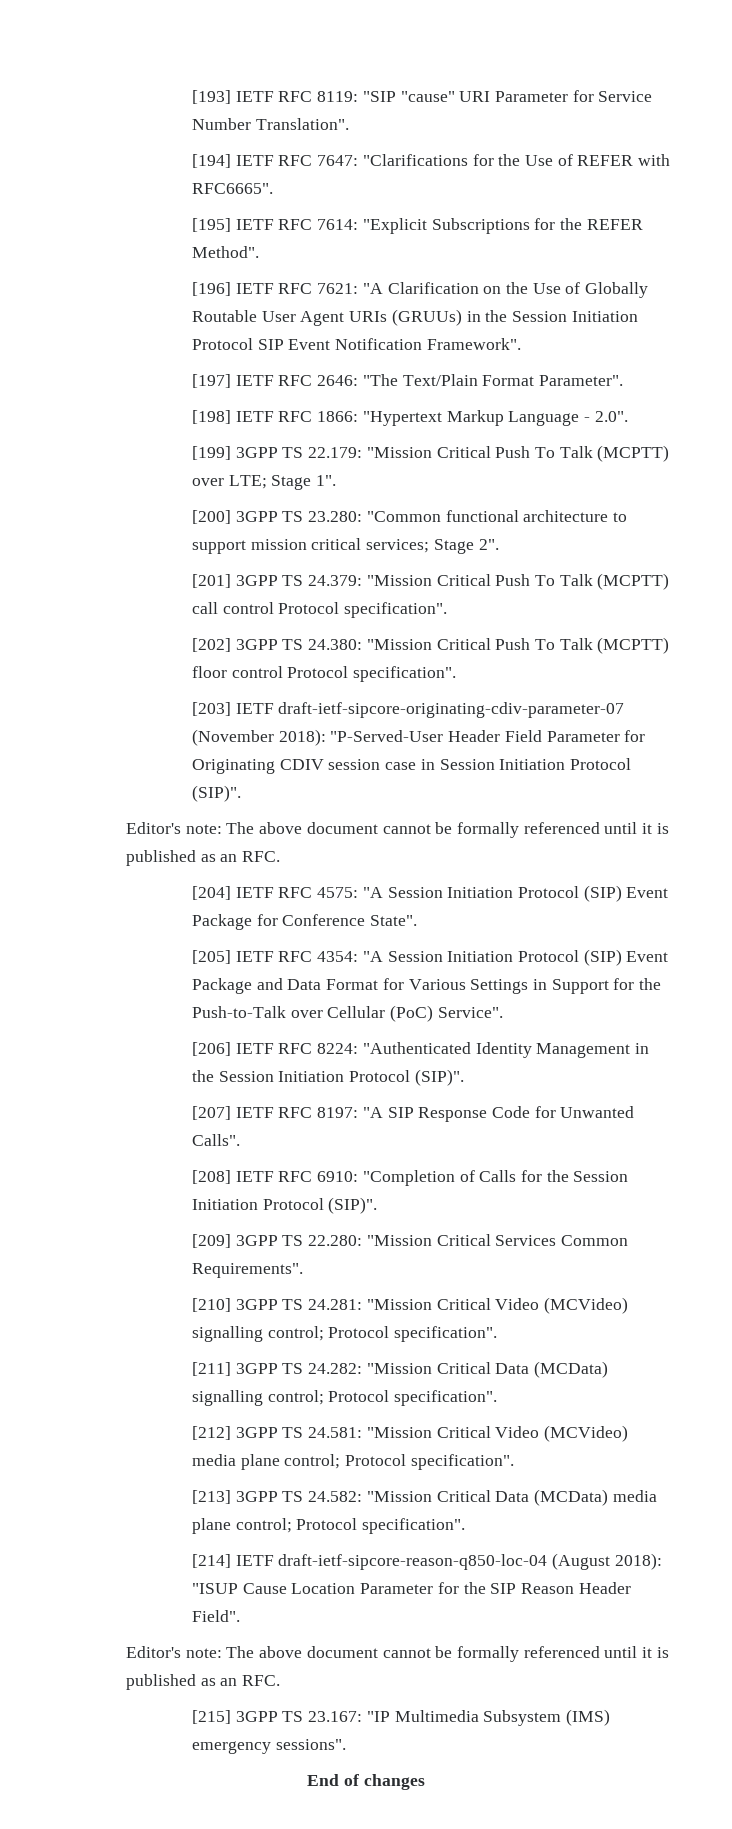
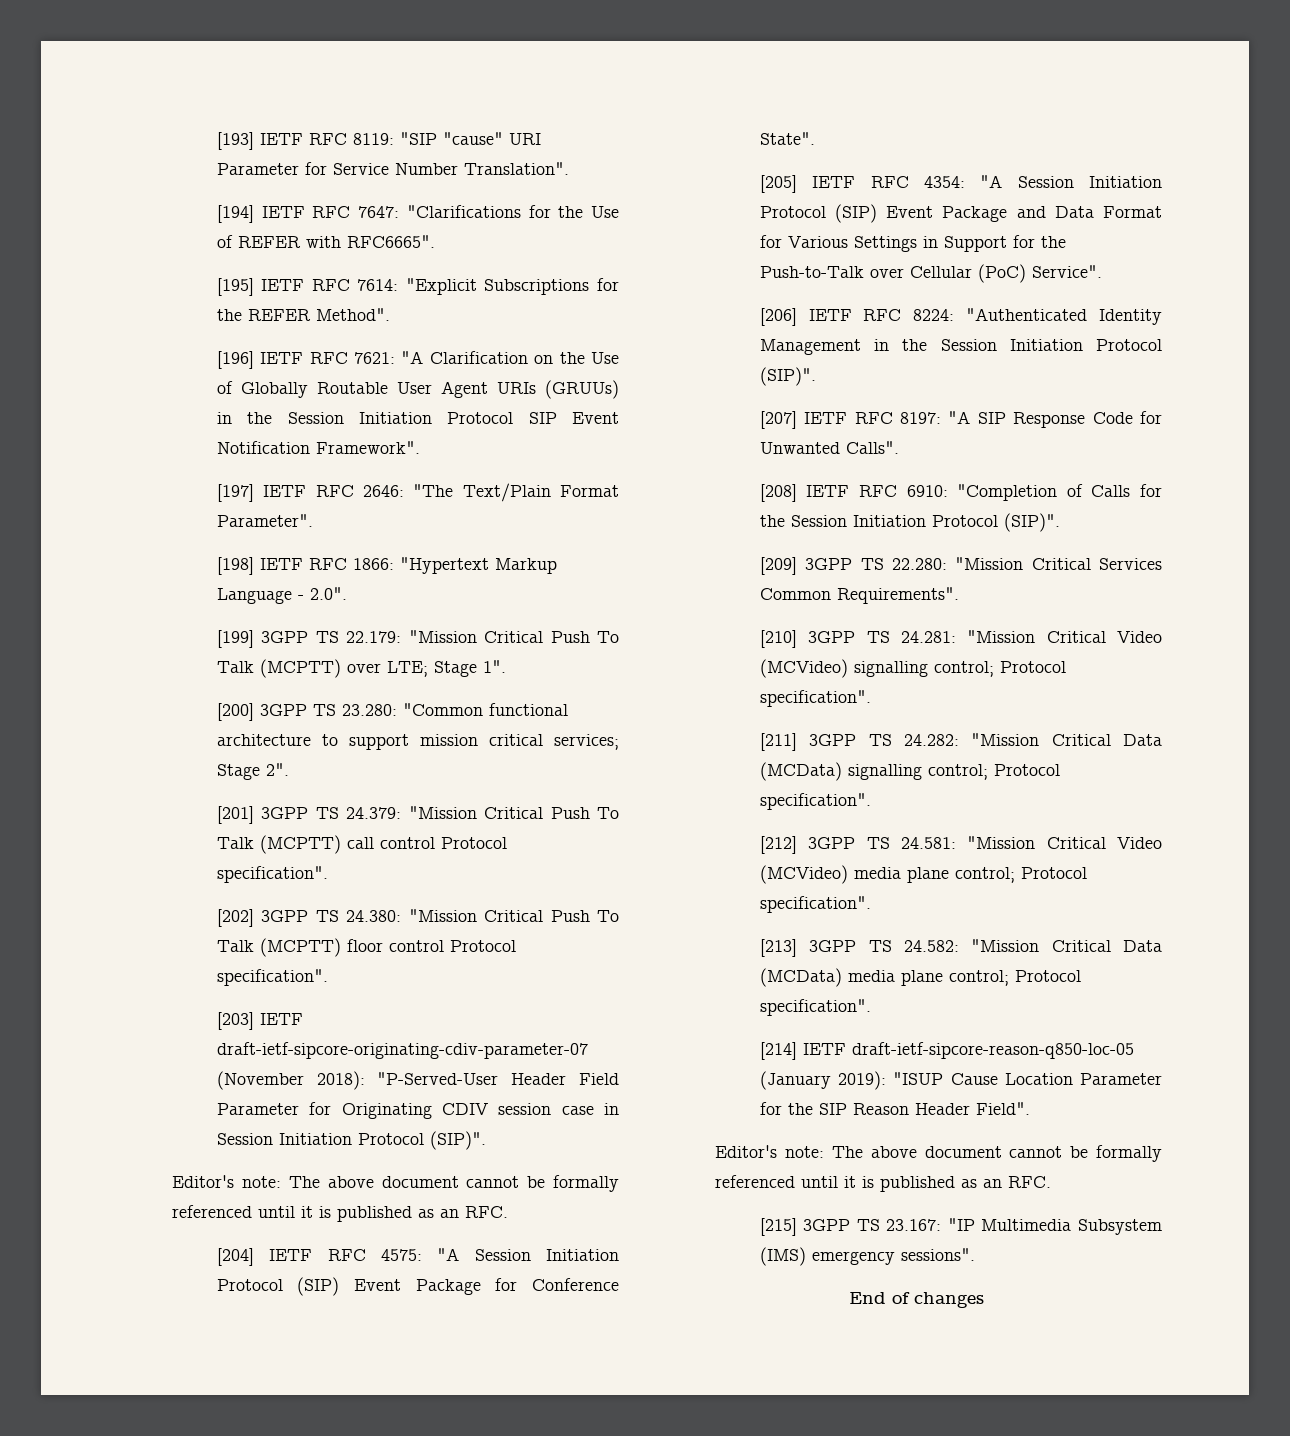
[278,1553,662,1570] draft-ietf-sipcore-reason-q850-loc-04 (August 2018): -> [851,1042,1134,1059] [759,1071,886,1090] draft-ietf-sipcore-reason-q850-loc-05 (January 2019):

